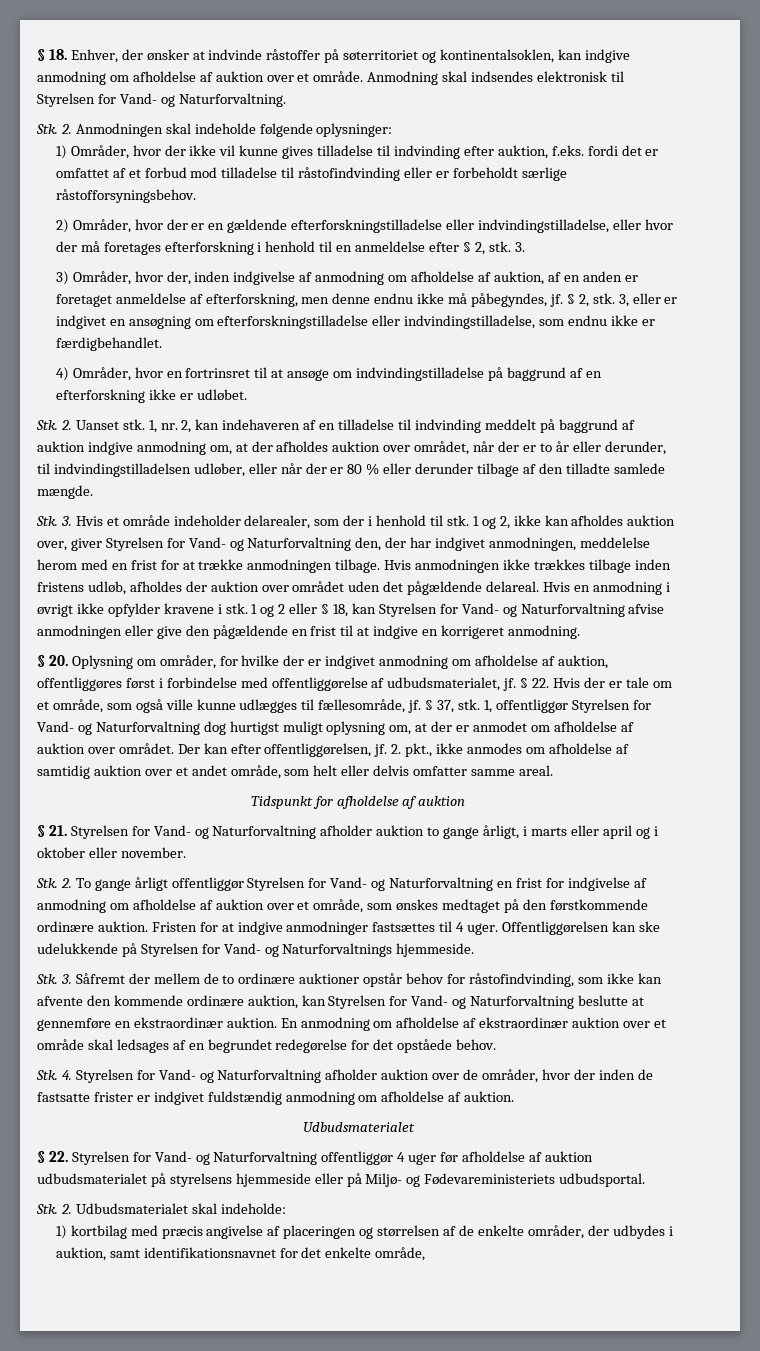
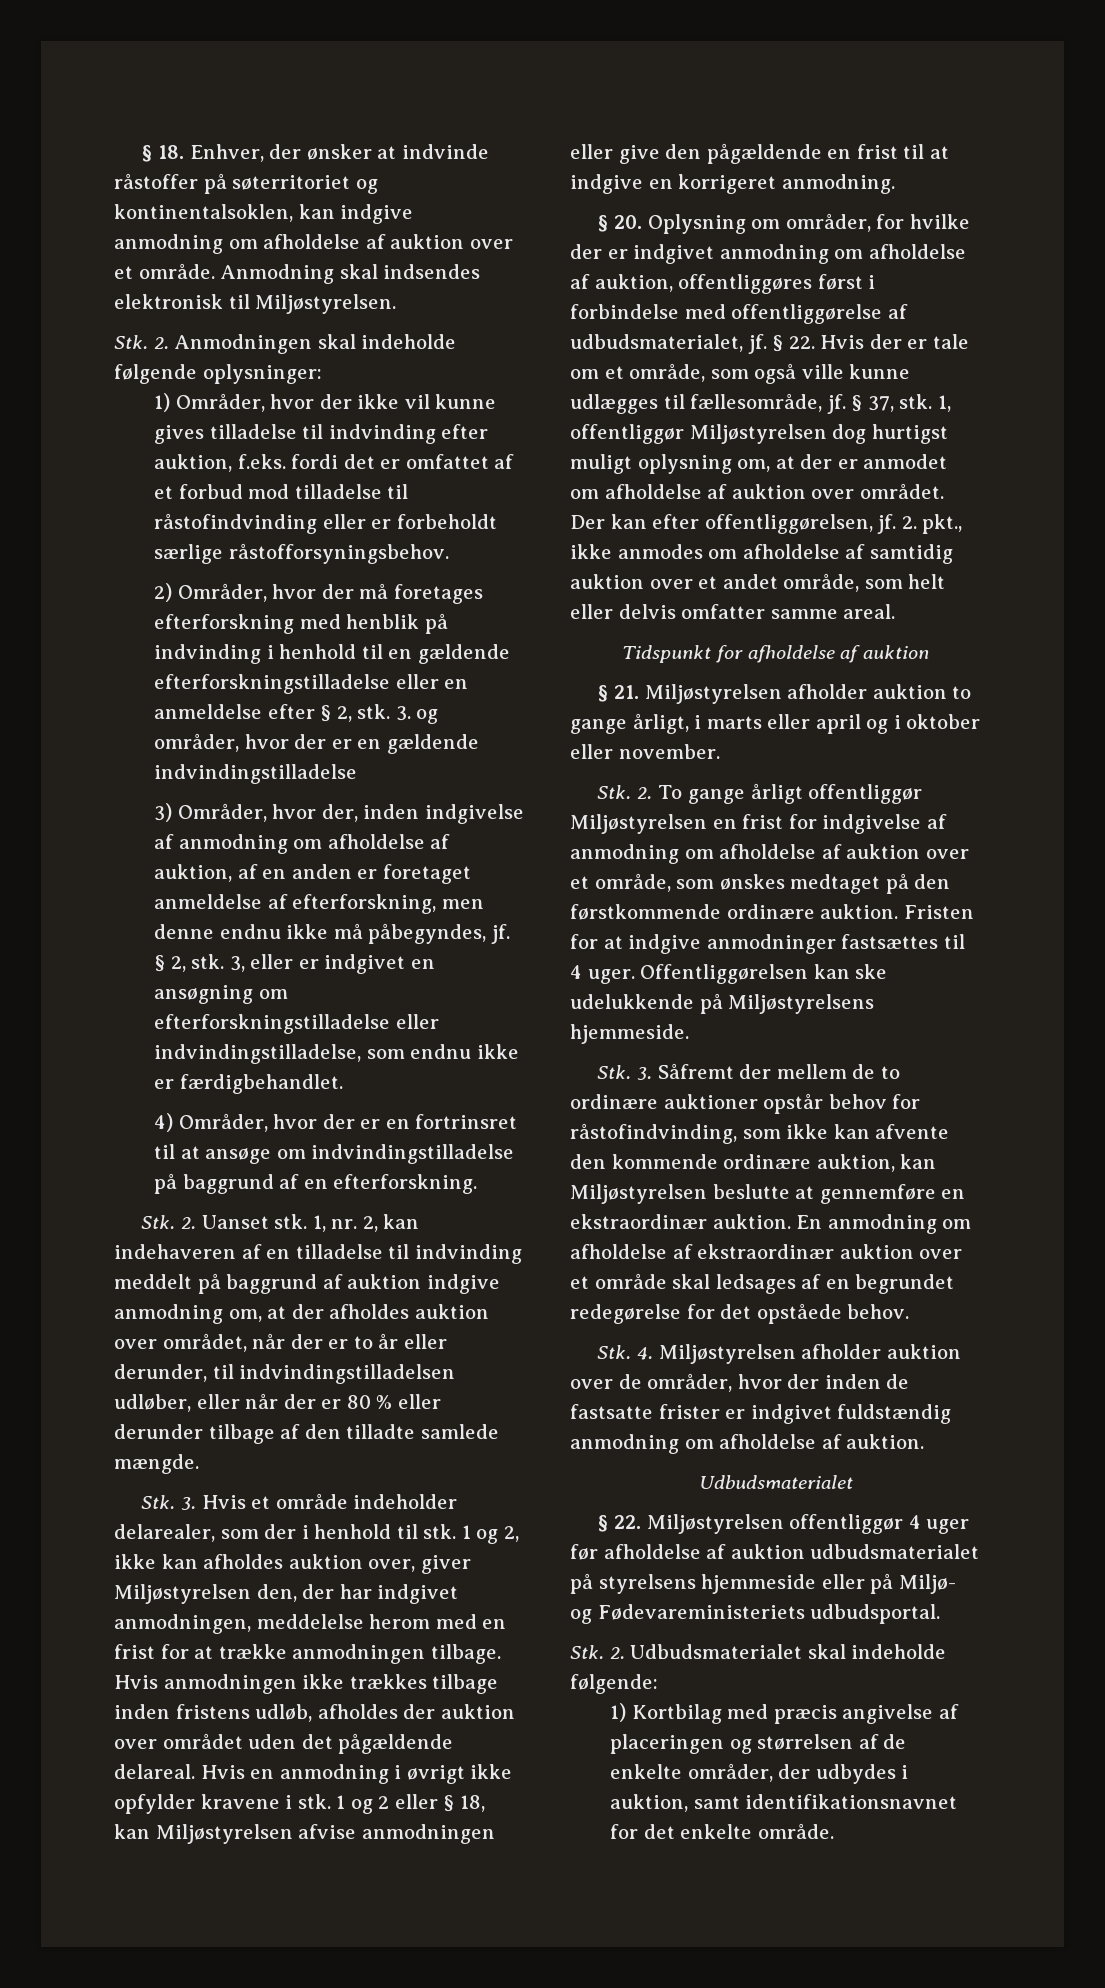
[37,93,286,107] Styrelsen for Vand- og Naturforvaltning. -> [255,294,397,314] Miljøstyrelsen.
[191,219,673,233] [55,241,333,255] er en gældende efterforskningstilladelse eller indvindingstilladelse, eller hvor der må foretages efterforskning i henhold til -> [359,583,483,604] [154,613,448,634] [154,644,510,664] [154,674,439,694] må foretages efterforskning med henblik på indvinding i henhold til en gældende efterforskningstilladelse eller
(525, 247) none -> [416,709,439,724] [154,733,479,754] [154,764,358,784] og områder, hvor der er en gældende indvindingstilladelse
(163, 372) none -> [322,1114,381,1129] der er
[55,389,247,403] efterforskning ikke er udløbet. -> [333,1174,478,1194] efterforskning.
[105,537,352,551] Styrelsen for Vand- og Naturforvaltning -> [114,1584,251,1604] Miljøstyrelsen
[378,603,625,617] Styrelsen for Vand- og Naturforvaltning -> [155,1824,293,1844] Miljøstyrelsen
[571,699,651,713] [37,721,200,735] Styrelsen for Vand- og Naturforvaltning -> [689,424,827,444] Miljøstyrelsen
[70,825,317,839] Styrelsen for Vand- og Naturforvaltning -> [644,684,782,704] Miljøstyrelsen
[247,877,494,891] Styrelsen for Vand- og Naturforvaltning -> [570,814,707,834] Miljøstyrelsen
[140,943,393,957] Styrelsen for Vand- og Naturforvaltnings -> [728,994,875,1014] Miljøstyrelsens
[328,995,575,1009] Styrelsen for Vand- og Naturforvaltning -> [570,1184,707,1204] Miljøstyrelsen
[75,1069,322,1083] Styrelsen for Vand- og Naturforvaltning -> [658,1344,796,1364] Miljøstyrelsen
[71,1151,318,1165] Styrelsen for Vand- og Naturforvaltning -> [646,1514,784,1534] Miljøstyrelsen
[220,1203,286,1214] [55,1225,127,1239] indeholde: // 1) kortbilag -> [851,1644,947,1659] [570,1674,658,1694] [610,1703,722,1724] indeholde følgende: // 1) Kortbilag
[375,1247,426,1261] område, -> [757,1823,834,1839] område.

